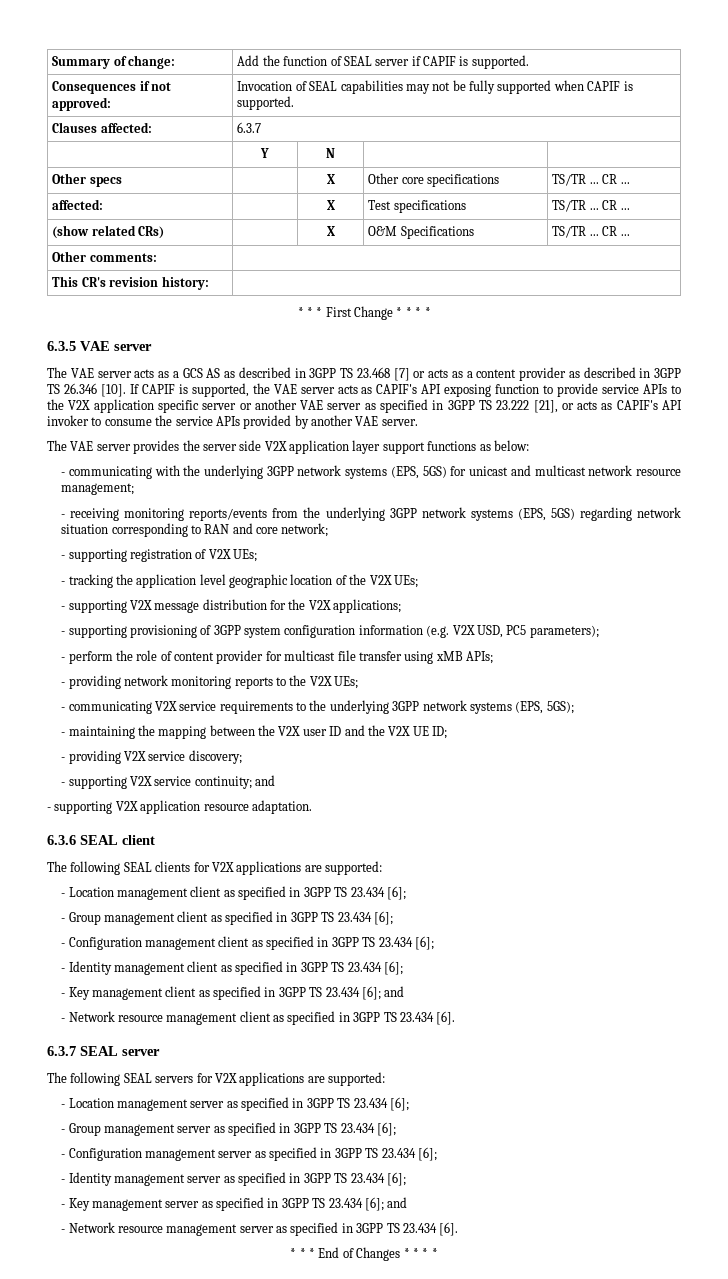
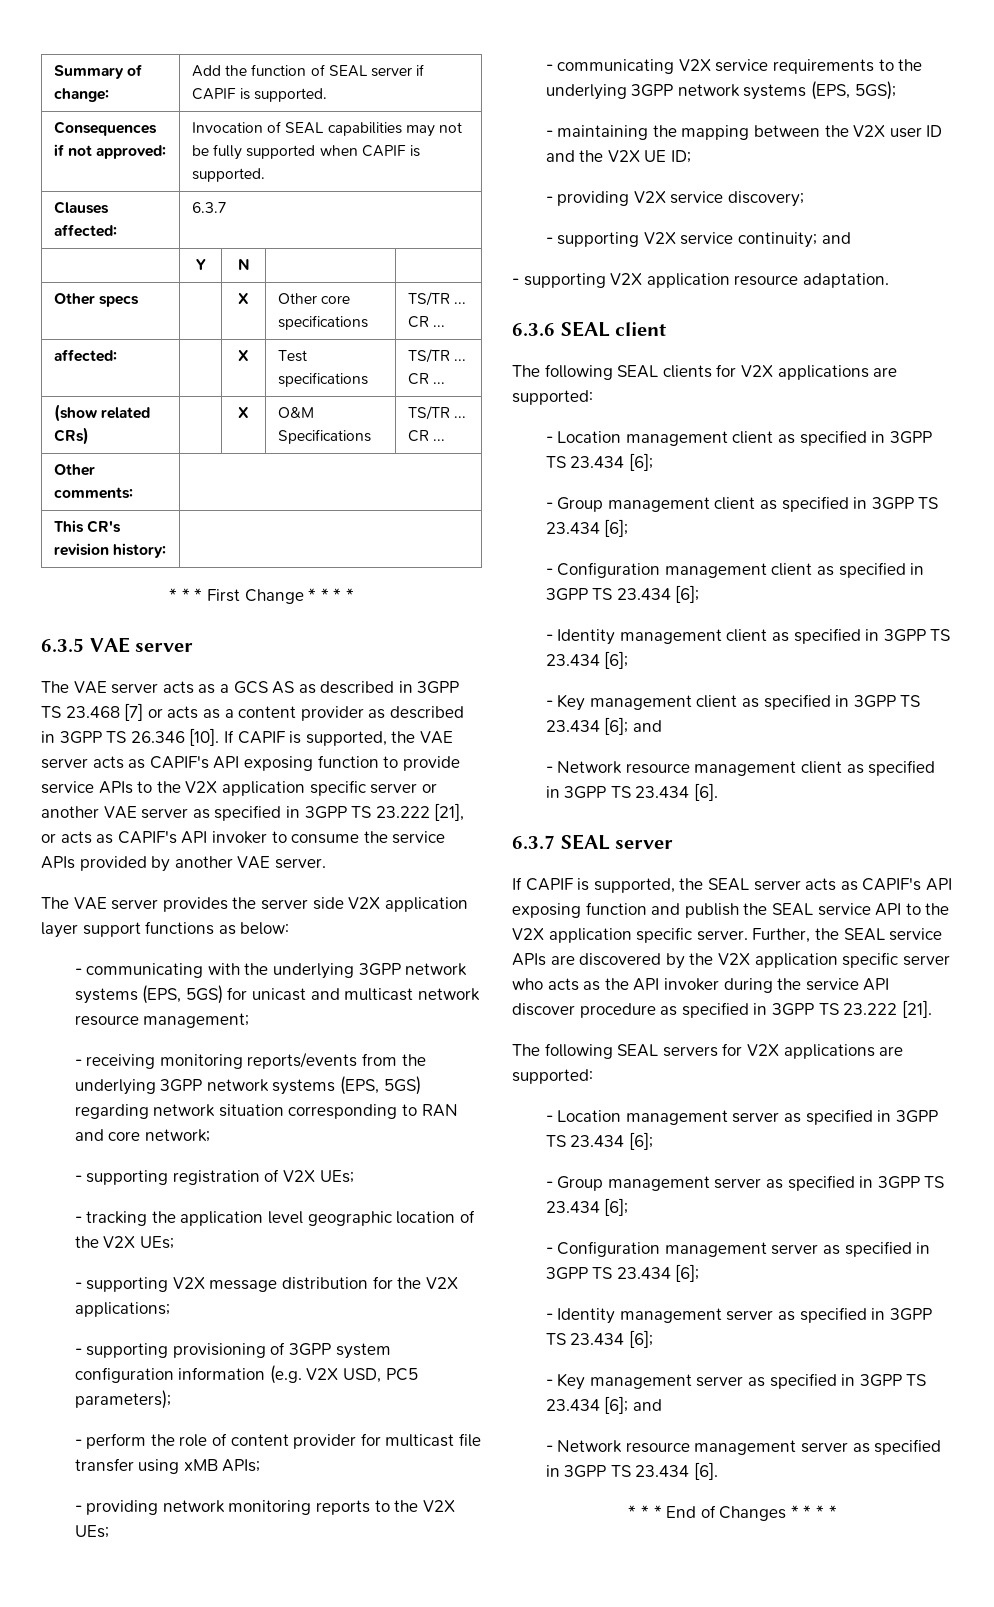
(160, 1052) none -> [512,877,952,893] [512,902,950,918] [512,927,943,943] [512,952,950,969] [512,978,890,993] [512,1000,932,1018] // If CAPIF is supported, the SEAL server acts as CAPIF's API exposing function and publish the SEAL service API to the V2X application specific server. Further, the SEAL service APIs are discovered by the V2X application specific server who acts as the API invoker during the service API discover procedure as specified in 3GPP TS 23.222 [21].

